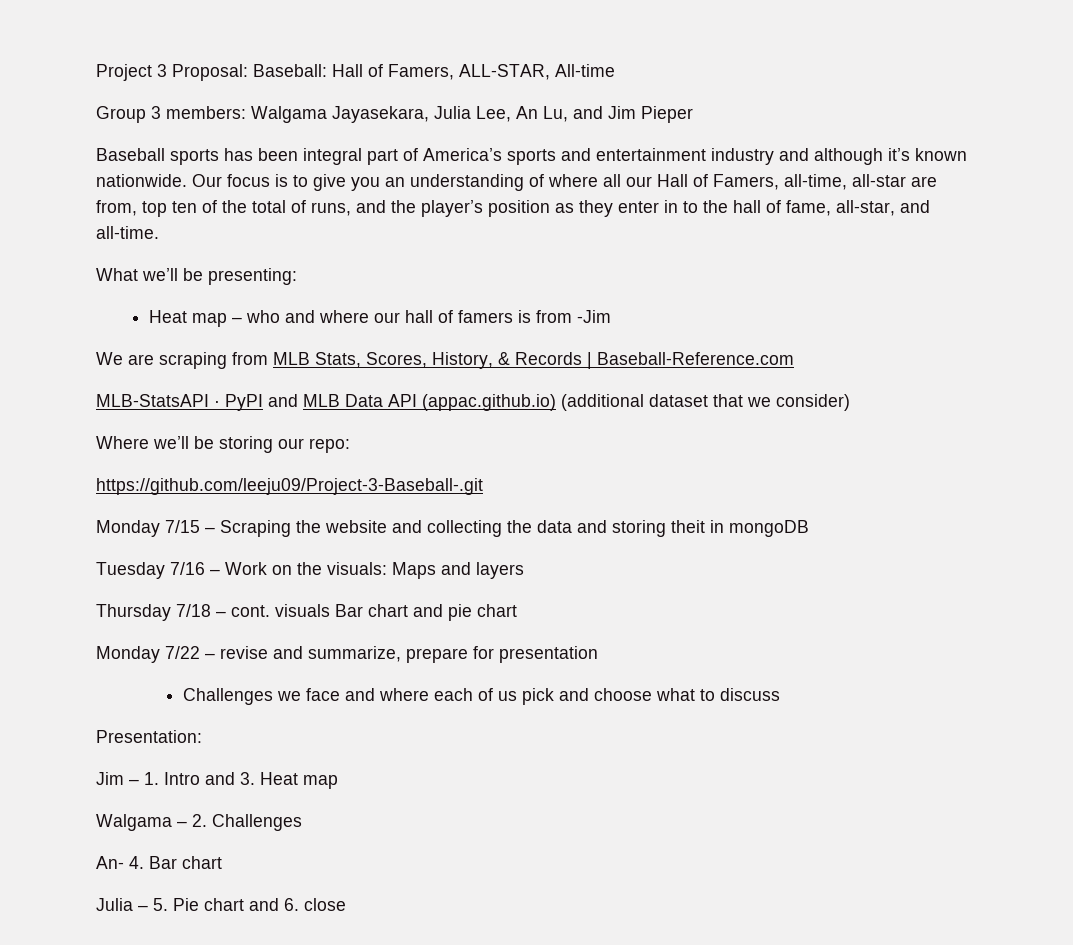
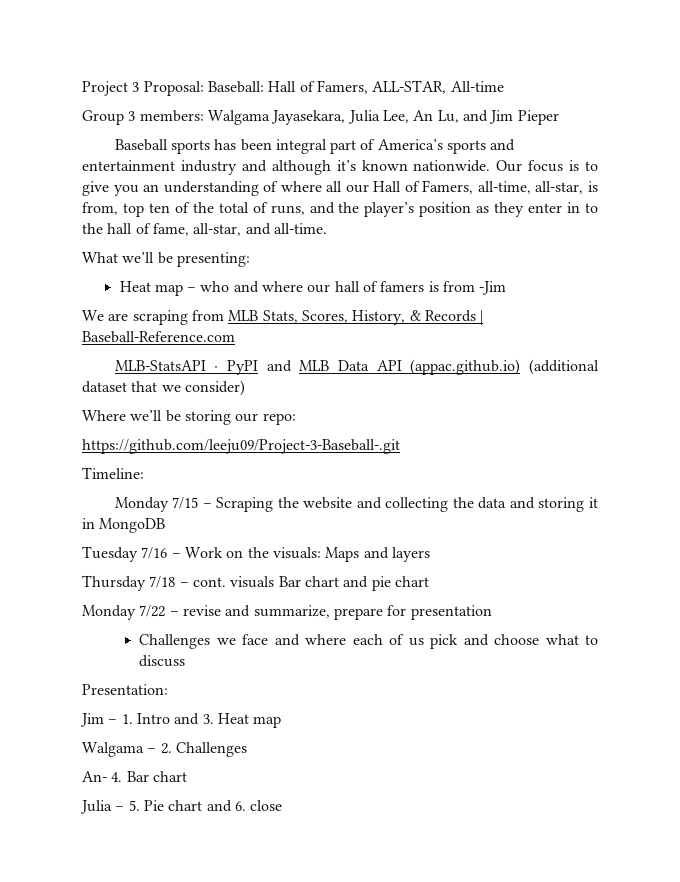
[852,174,937,187] all-star are -> [535,181,599,194] all-star, is
(483, 486) none -> [82,467,144,479] // Timeline:
[671,520,809,537] theit in mongoDB -> [588,497,598,508] [82,518,166,533] it in MongoDB

